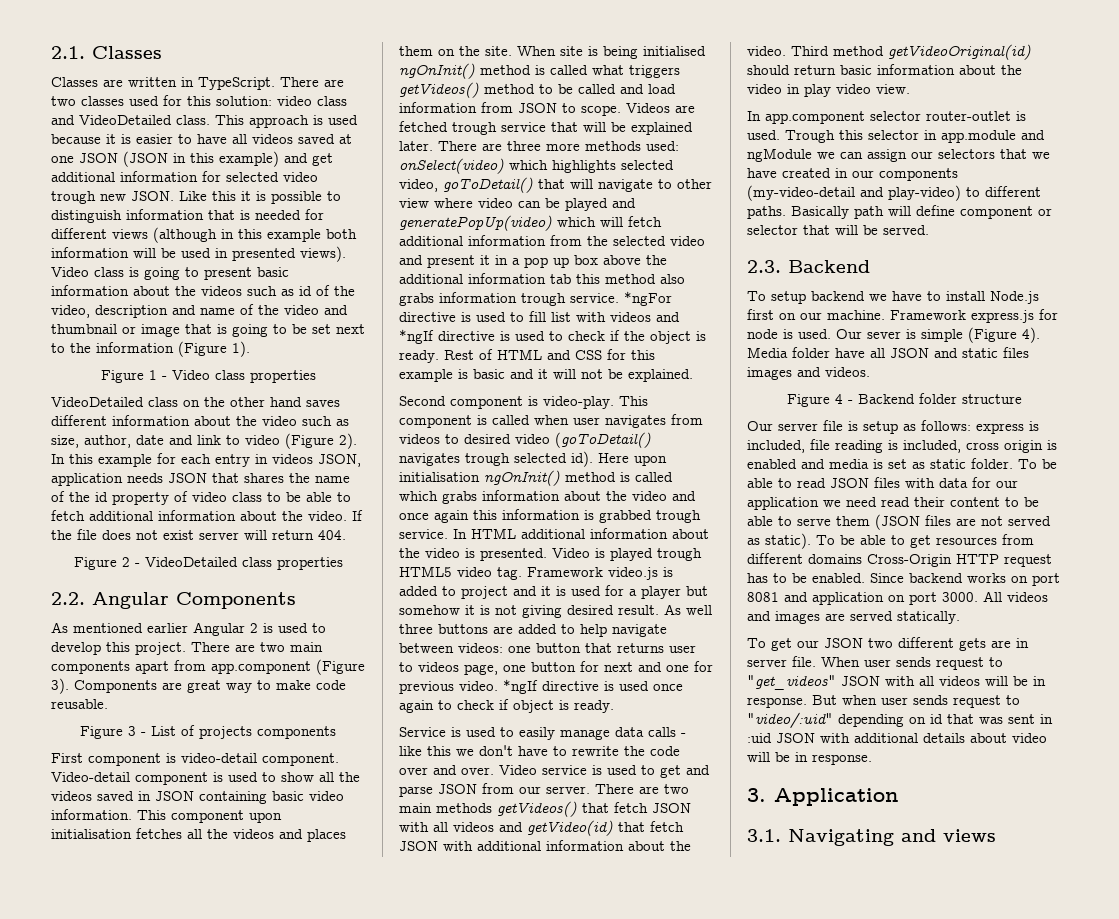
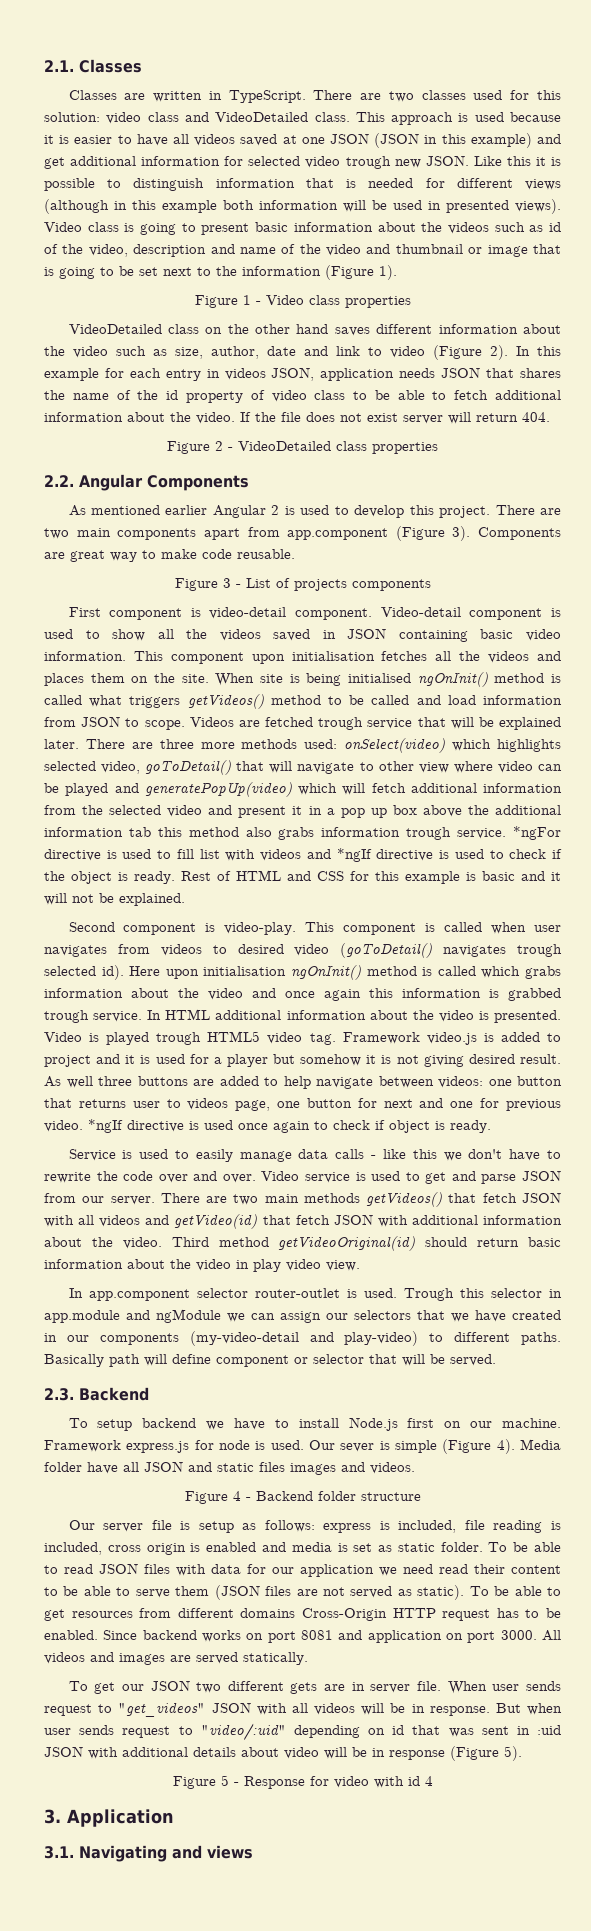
[812,754,872,765] response. -> [389,1746,522,1761] [172,1775,433,1789] response (Figure 5). // Figure 5 - Response for video with id 4

